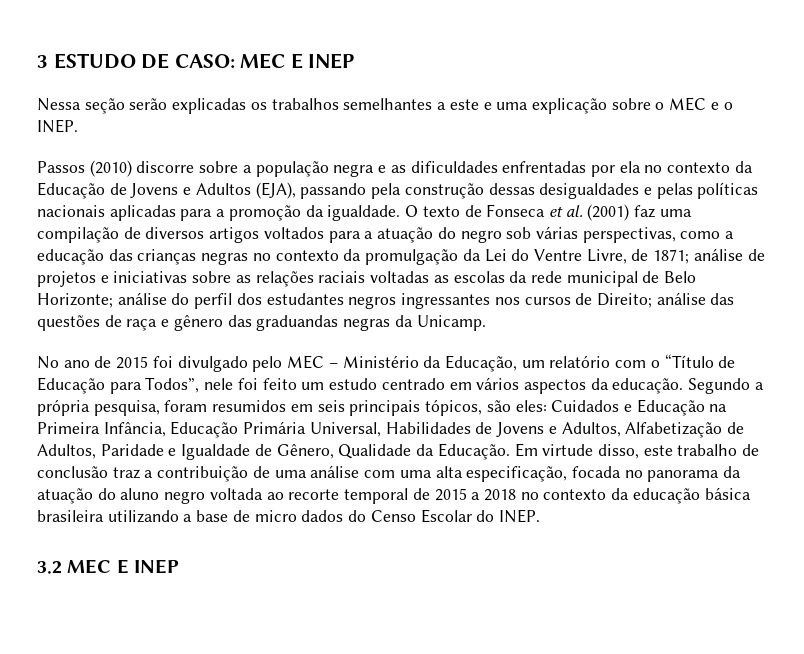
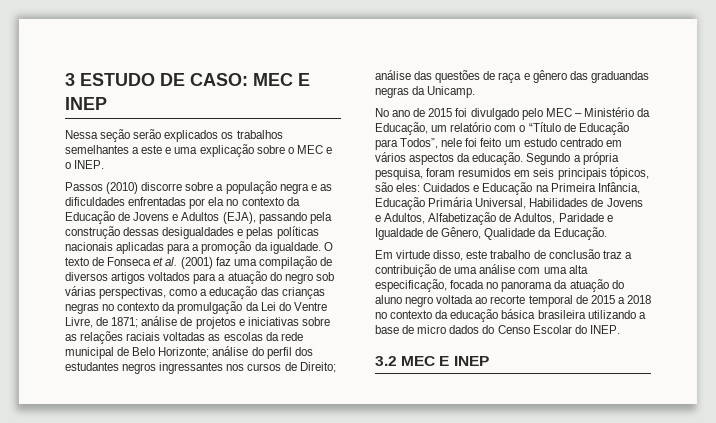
[172,98,247,114] explicadas -> [164,130,219,142] explicados
(510, 451) none -> (607, 233) //

